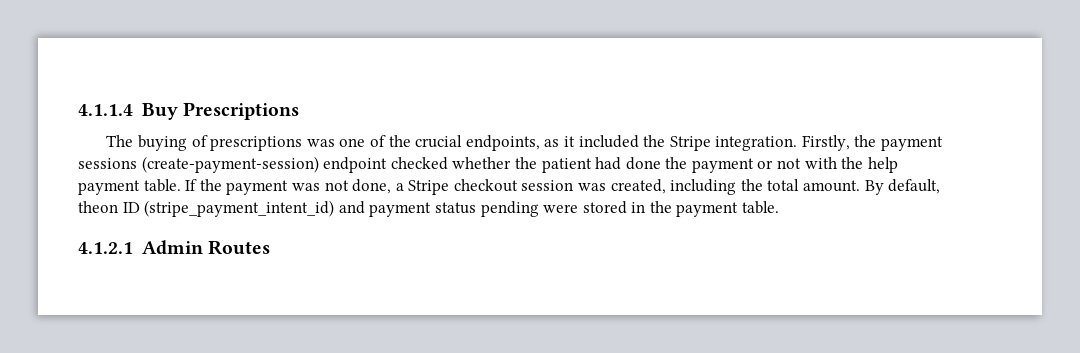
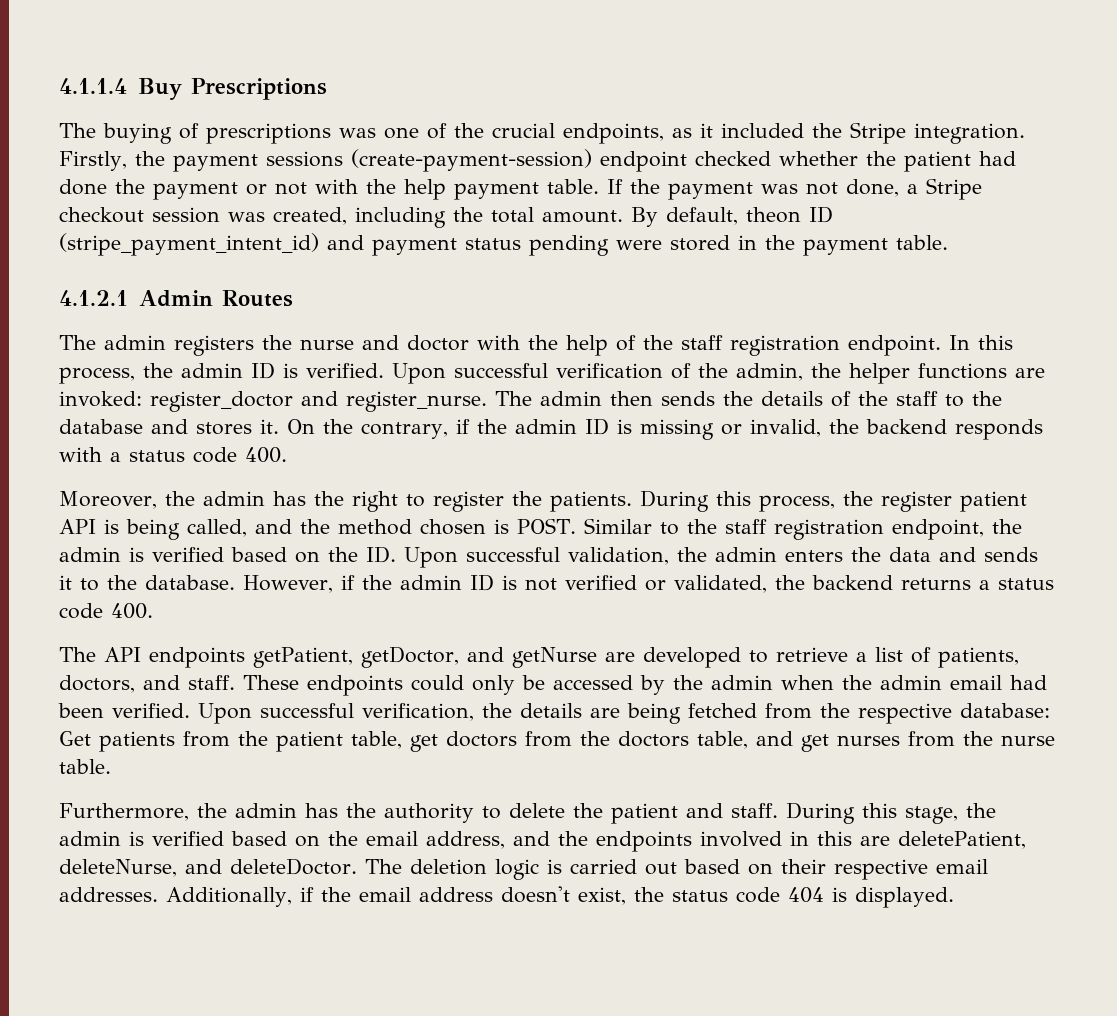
(270, 247) none -> [59,335,1013,356] [59,362,1045,384] [59,391,1002,412] [59,418,1043,440] [59,447,287,463] [59,490,1027,512] [59,518,1022,540] [59,546,1038,568] [59,574,1054,593] [59,603,153,619] [59,646,1019,668] [59,675,1047,696] [58,703,1050,724] [59,731,1055,752] [59,759,111,774] [59,802,996,824] [59,831,1026,852] [59,858,988,880] [59,886,954,908] // The admin registers the nurse and doctor with the help of the staff registration endpoint. In this process, the admin ID is verified. Upon successful verification of the admin, the helper functions are invoked: register_doctor and register_nurse. The admin then sends the details of the staff to the database and stores it. On the contrary, if the admin ID is missing or invalid, the backend responds with a status code 400. // Moreover, the admin has the right to register the patients. During this process, the register patient API is being called, and the method chosen is POST. Similar to the staff registration endpoint, the admin is verified based on the ID. Upon successful validation, the admin enters the data and sends it to the database. However, if the admin ID is not verified or validated, the backend returns a status code 400. // The API endpoints getPatient, getDoctor, and getNurse are developed to retrieve a list of patients, doctors, and staff. These endpoints could only be accessed by the admin when the admin email had been verified. Upon successful verification, the details are being fetched from the respective database: Get patients from the patient table, get doctors from the doctors table, and get nurses from the nurse table. // Furthermore, the admin has the authority to delete the patient and staff. During this stage, the admin is verified based on the email address, and the endpoints involved in this are deletePatient, deleteNurse, and deleteDoctor. The deletion logic is carried out based on their respective email addresses. Additionally, if the email address doesn't exist, the status code 404 is displayed.

